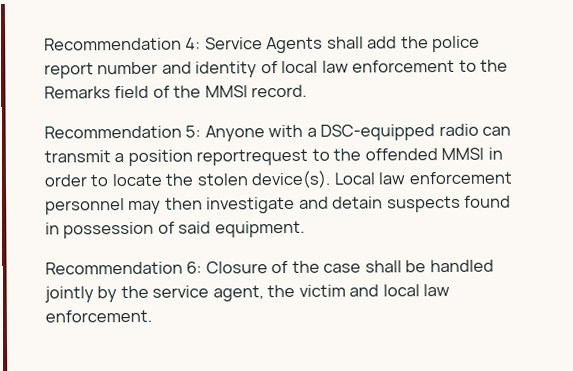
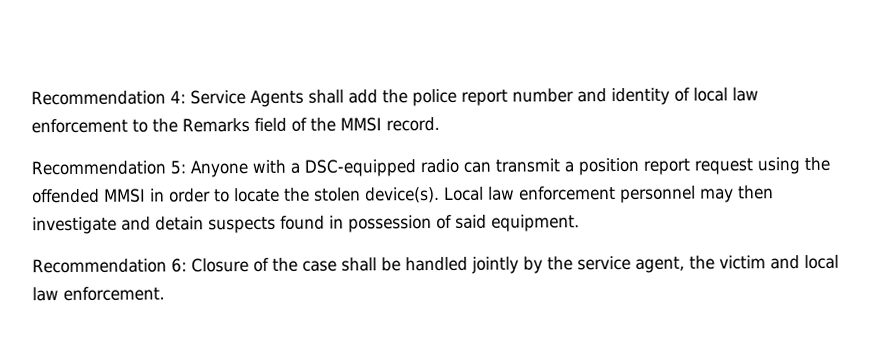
[196,148,330,166] reportrequest to -> [643,157,800,175] report request using

